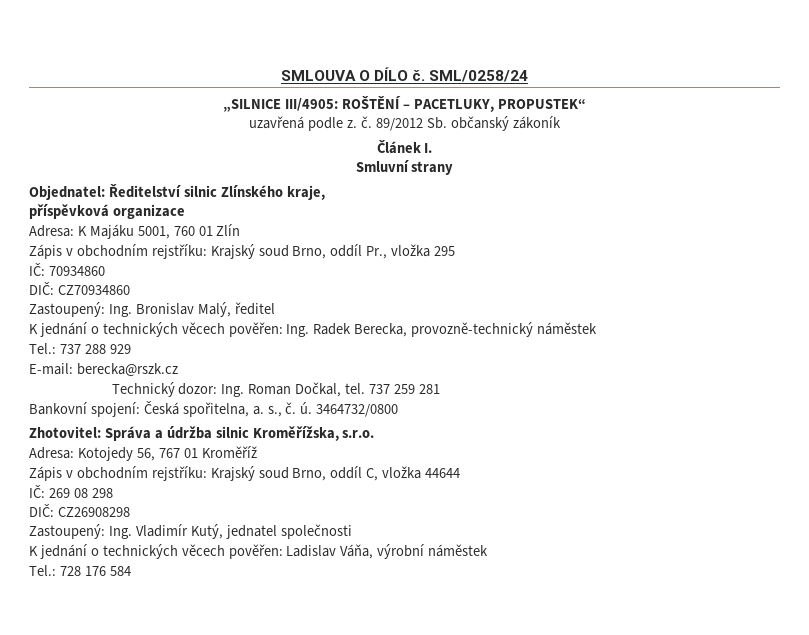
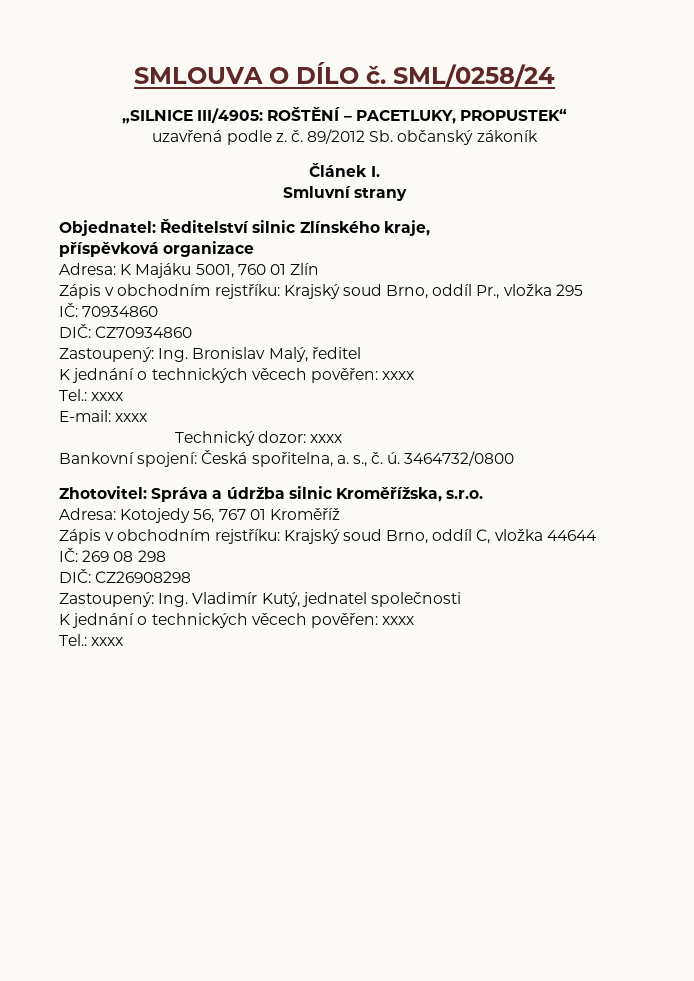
[286,322,598,337] [29,343,131,354] Ing. Radek Berecka, provozně-technický náměstek // Tel.: 737 288 929 -> [382,371,415,380] [59,389,124,401] xxxx // Tel.: xxxx
[76,363,178,376] berecka@rszk.cz -> [115,413,148,422] xxxx
[221,382,440,397] Ing. Roman Dočkal, tel. 737 259 281 -> [310,434,343,443] xxxx
[286,544,489,559] [29,565,131,576] Ladislav Váňa, výrobní náměstek // Tel.: 728 176 584 -> [382,616,415,625] [59,634,124,646] xxxx // Tel.: xxxx

